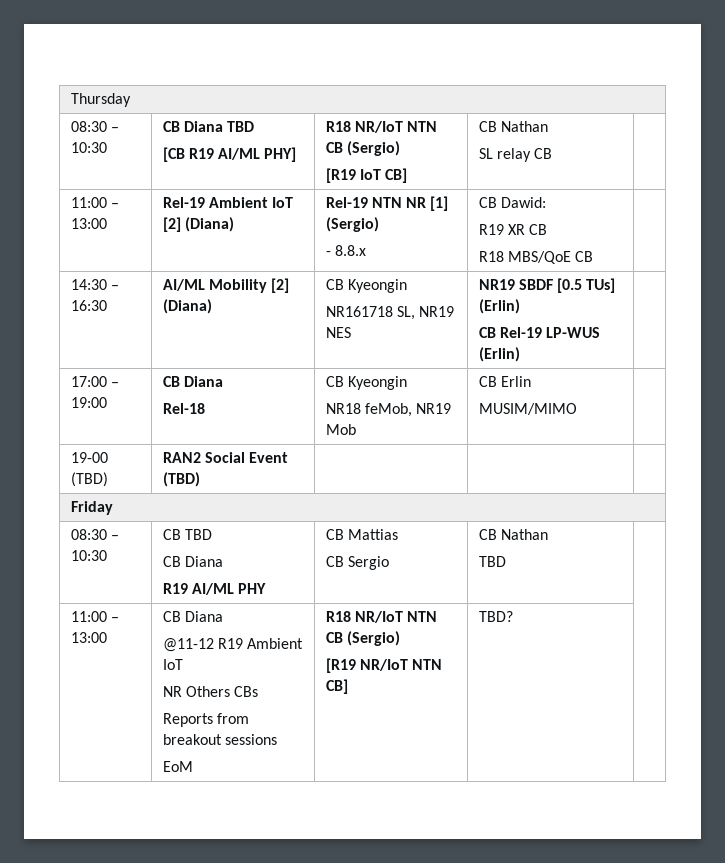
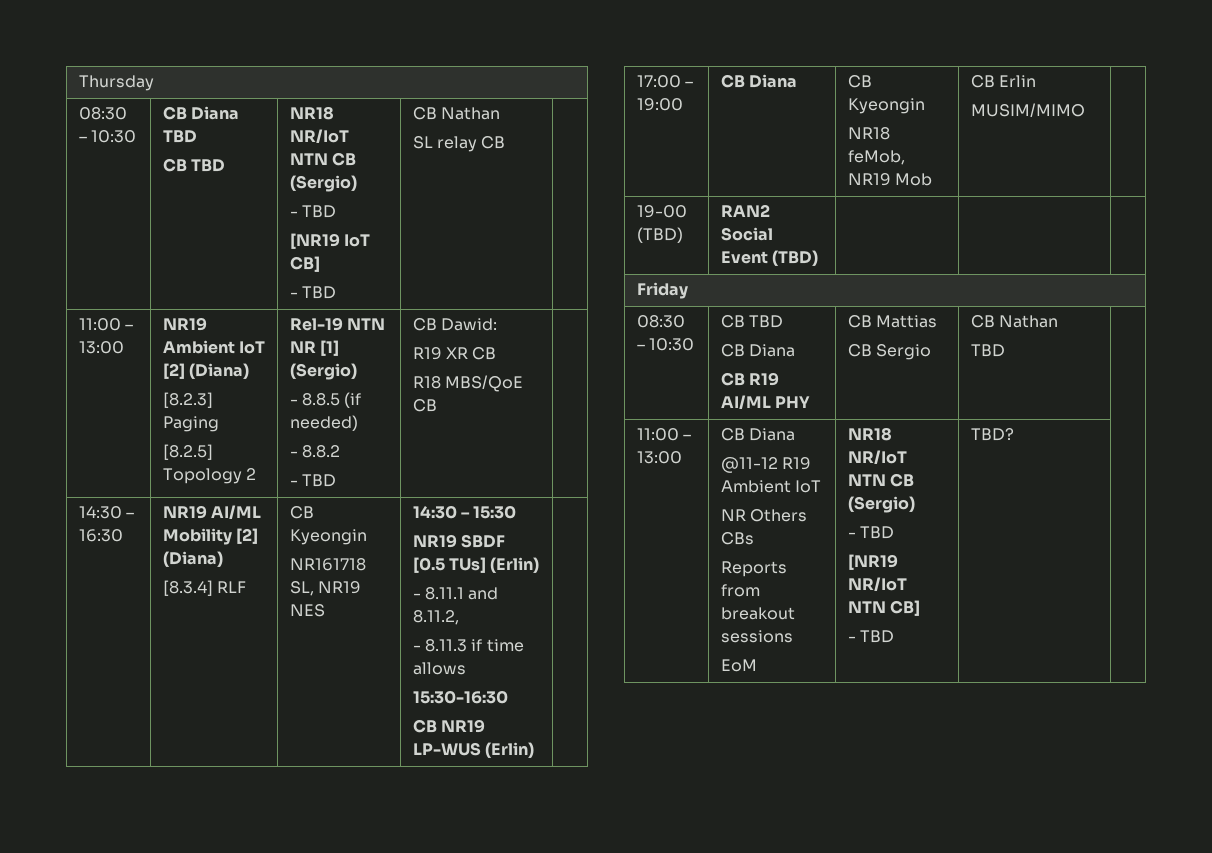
[162,147,297,162] [325,121,438,133] [325,141,400,156] [325,168,356,183] [CB R19 AI/ML PHY] | R18 NR/IoT NTN CB (Sergio) // [R19 -> [162,158,225,172] [289,106,334,120] [289,129,349,143] [289,152,356,166] [289,175,357,192] [289,205,336,218] [289,233,340,249] CB TBD | NR18 NR/IoT NTN CB (Sergio) // - TBD // [NR19
(408, 175) none -> [289,286,336,299] // - TBD
[162,197,205,208] Rel-19 -> [162,317,207,331] NR19
(234, 224) none -> [162,392,213,408] [162,416,219,432] [162,444,213,460] [162,468,256,484] // [8.2.3] Paging // [8.2.5] Topology 2
[334,245,366,256] 8.8.x -> [301,392,362,408] [289,415,358,431] [289,445,340,458] [289,474,336,487] 8.8.5 (if needed) // - 8.8.2 // - TBD
(107, 305) none -> [162,505,207,519] NR19
(212, 306) none -> [162,580,246,596] // [8.3.4] RLF
(351, 332) none -> [412,505,517,519] 14:30 – 15:30 //
[478,327,542,338] // CB Rel-19 -> [412,587,499,600] [412,610,459,625] [412,639,524,652] [412,662,466,675] [412,690,508,704] [412,719,485,733] // - 8.11.1 and 8.11.2, // - 8.11.3 if time allows // 15:30-16:30 // CB NR19
[162,403,205,414] // Rel-18 -> (797, 81) none
(223, 561) none -> [720,372,745,386] CB
[325,611,438,623] [325,631,400,646] [325,658,356,673] R18 NR/IoT NTN CB (Sergio) // [R19 -> [847,427,892,441] [847,450,907,464] [847,473,914,487] [847,496,915,513] [847,526,894,539] [847,554,898,570] NR18 NR/IoT NTN CB (Sergio) // - TBD // [NR19
(348, 686) none -> [847,630,894,643] // - TBD

